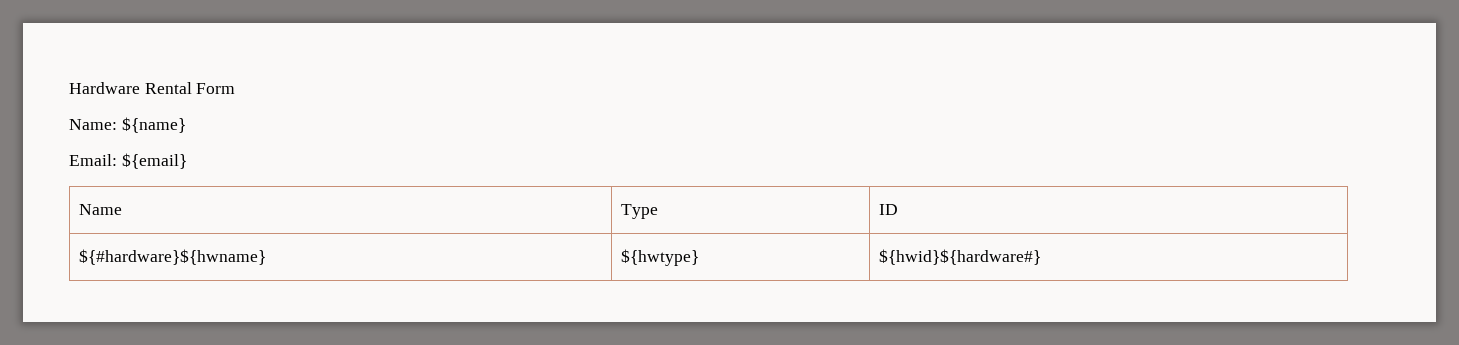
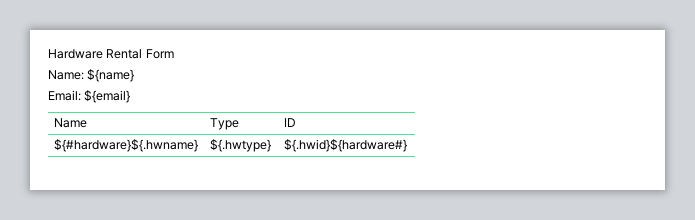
[78,249,266,265] [620,249,699,266] [878,249,1041,265] ${#hardware}${hwname} | ${hwtype} | ${hwid}${hardware#} -> [53,139,198,152] [209,139,271,152] [283,139,407,152] ${#hardware}${.hwname} | ${.hwtype} | ${.hwid}${hardware#}

